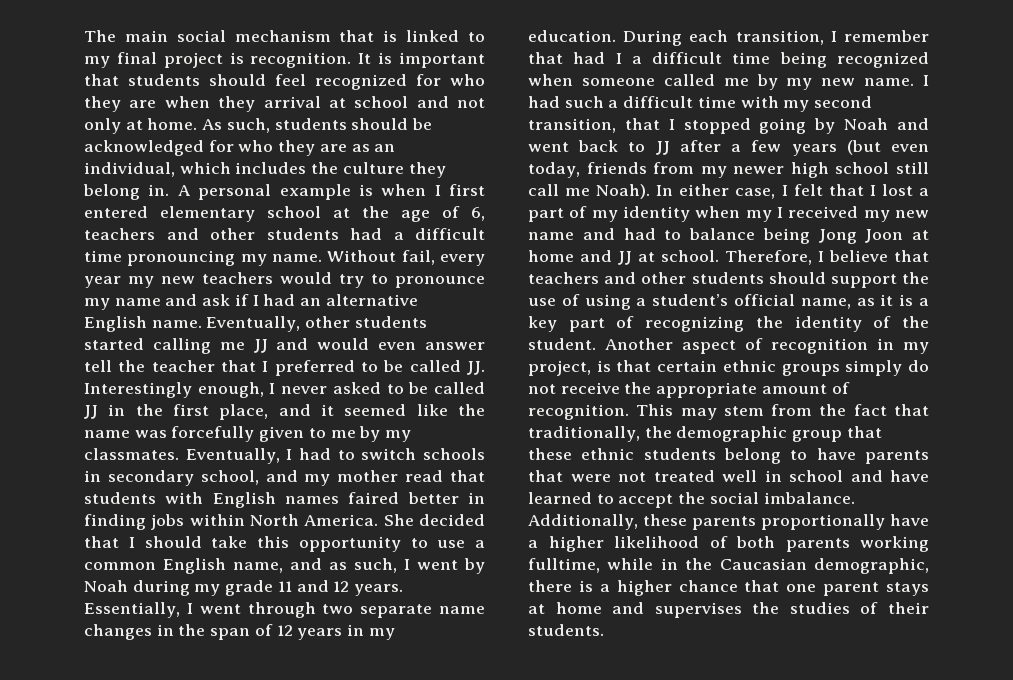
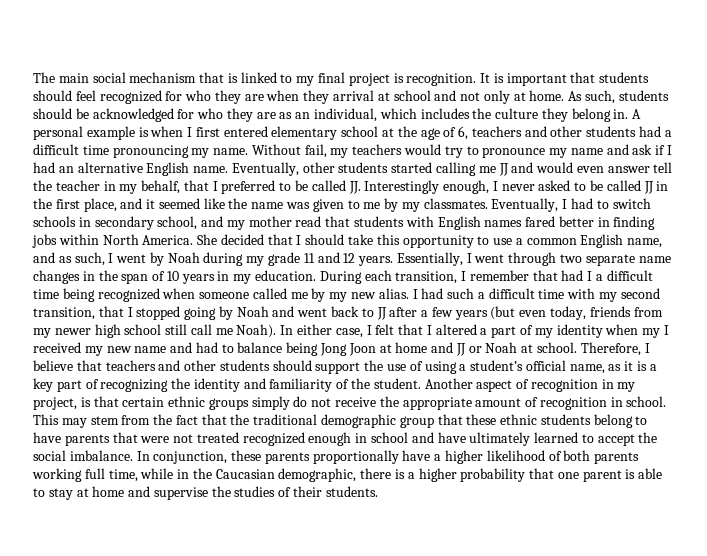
[440,254,485,266] [84,276,195,288] every year my new -> [330,148,349,158] my
(215, 366) none -> [103,180,181,194] in my behalf,
[171,426,255,442] forcefully -> (311, 205) none
[348,492,400,504] faired -> [525,216,556,227] fared
[276,625,293,636] 12 -> [166,271,179,281] 10
[864,78,915,86] name. -> [378,288,409,299] alias.
[881,184,913,196] lost -> [435,324,477,335] altered
(632, 258) none -> [468,342,518,353] or Noah
(862, 324) none -> [243,378,333,392] and familiarity
[528,404,629,420] recognition. -> [539,396,667,410] recognition in school.
[528,426,672,442] traditionally, the -> [230,414,318,425] the traditional
[722,470,757,482] well -> [242,432,352,446] recognized enough
(929, 476) none -> [469,432,531,446] ultimately
[528,514,638,530] Additionally, -> [136,451,228,464] In conjunction,
[528,558,600,573] fulltime, -> [84,468,138,482] full time,
[678,580,738,592] chance -> [460,468,526,482] probability
[886,582,929,596] [528,602,742,618] stays at home and supervises -> [625,468,663,479] [33,486,208,500] is able to stay at home and supervise

